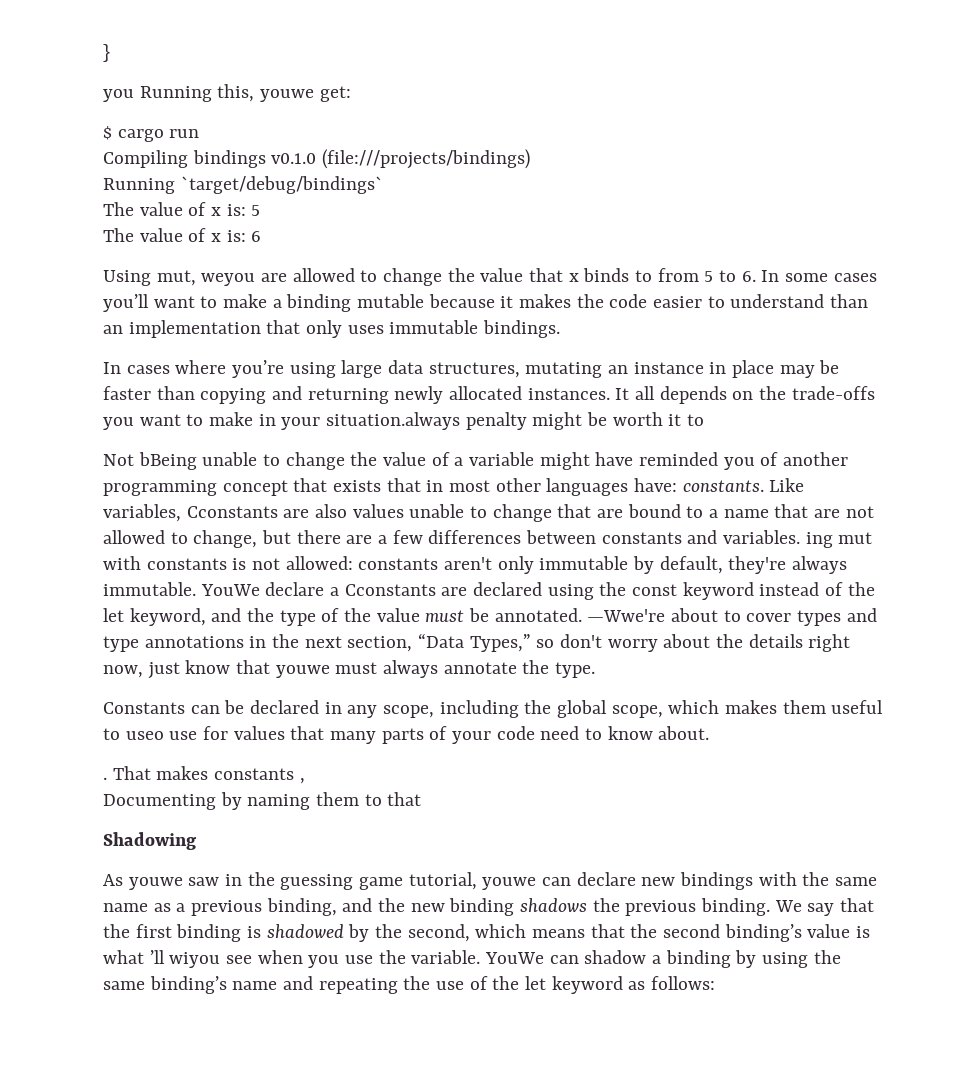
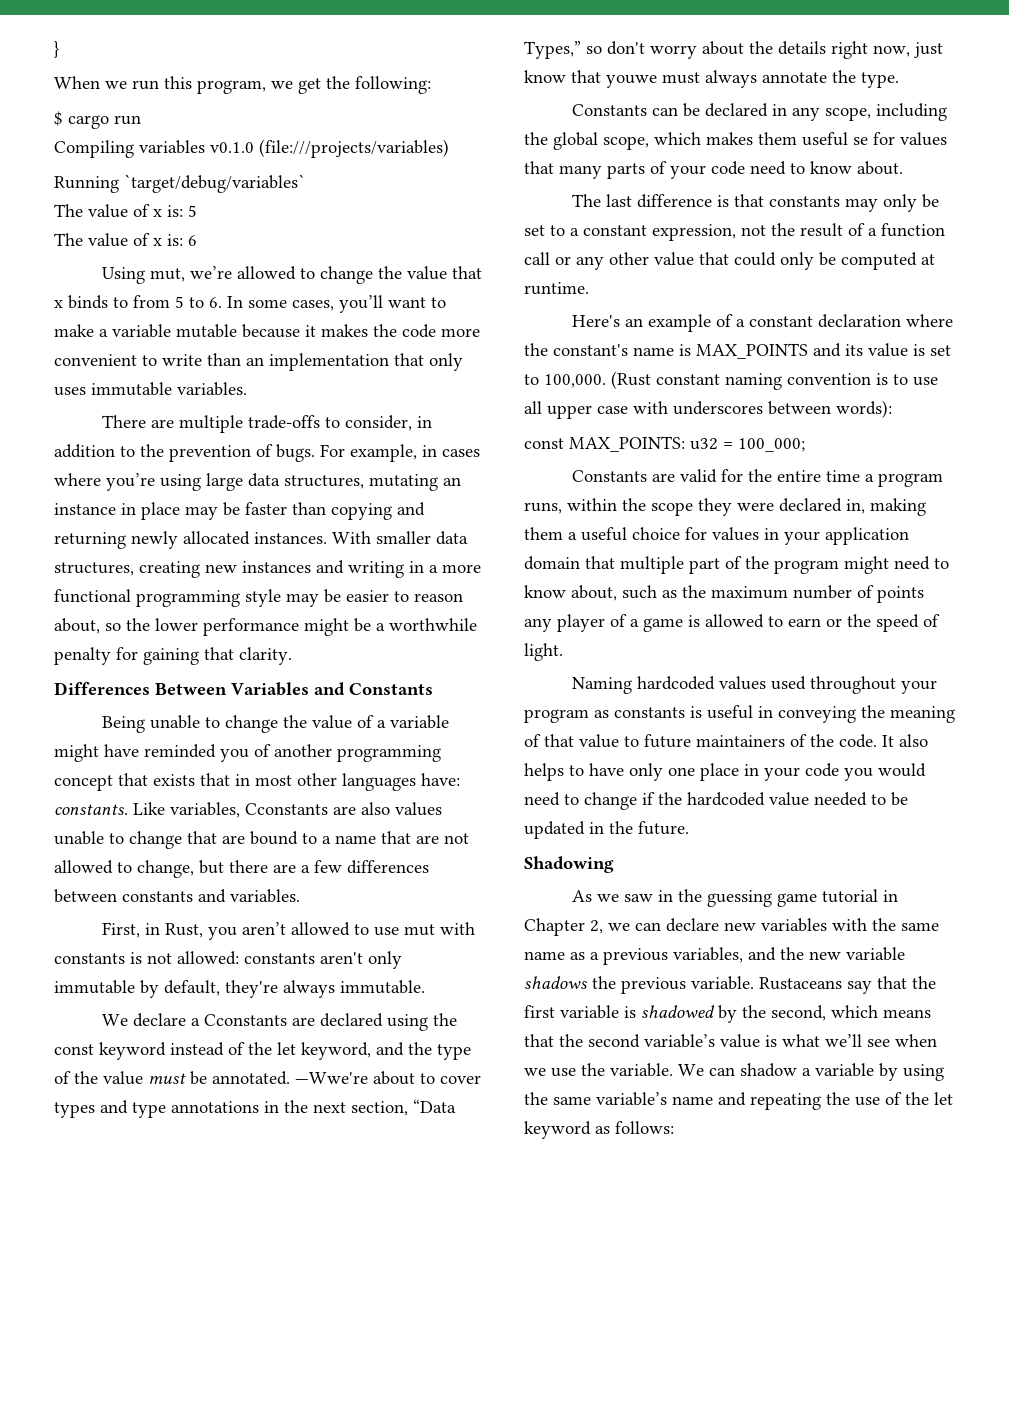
[103,84,351,102] you Running this, youwe get: -> [54,76,431,94] When we run this program, we get the following:
[192,149,531,169] [103,176,383,194] bindings v0.1.0 (file:///projects/bindings) // Running `target/debug/bindings` -> [139,139,449,158] [54,174,305,193] variables v0.1.0 (file:///projects/variables) // Running `target/debug/variables`
[201,273,288,286] weyou are -> [189,266,232,279] we’re
[833,273,877,282] cases -> [292,300,334,311] cases,
[286,294,352,312] binding -> [112,324,171,338] variable
[653,294,825,308] easier to understand -> [441,328,480,337] [54,354,202,366] more convenient to write
[483,320,561,338] [103,362,121,374] bindings. // In -> [177,382,247,396] [101,415,432,433] [54,444,437,462] variables. // There are multiple trade-offs to consider, in addition to the prevention of bugs. For example, in
[615,386,875,404] [103,412,705,430] [103,452,197,470] It all depends on the trade-offs you want to make in your situation.always penalty might be worth it to // Not bBeing -> [332,531,468,545] [54,560,481,578] [54,589,463,607] [54,618,477,636] [54,647,292,665] [54,682,433,696] [101,716,145,733] With smaller data structures, creating new instances and writing in a more functional programming style may be easier to reason about, so the lower performance might be a worthwhile penalty for gaining that clarity. // Differences Between Variables and Constants // Being
[805,532,833,548] ing -> [101,922,399,940] // First, in Rust, you aren’t allowed to use
[200,584,260,596] YouWe -> [101,1014,128,1026] // We
[103,728,198,740] to useo use -> [853,137,868,145] se
[103,766,305,784] [103,792,422,810] . That makes constants , // Documenting by naming them to that -> [571,194,939,212] [524,223,945,241] [524,252,935,270] [524,282,589,295] [571,314,953,332] [524,343,951,359] [524,371,938,390] [524,400,892,419] [524,436,805,452] [571,469,943,487] [524,498,926,516] [524,527,909,545] [524,556,949,574] [524,585,924,603] [524,614,940,632] [524,643,563,661] [571,676,937,694] [524,705,955,723] [524,734,928,748] [524,763,926,781] [524,792,908,810] [524,821,689,839] The last difference is that constants may only be set to a constant expression, not the result of a function call or any other value that could only be computed at runtime. // Here's an example of a constant declaration where the constant's name is MAX_POINTS and its value is set to 100,000. (Rust constant naming convention is to use all upper case with underscores between words): // const MAX_POINTS: u32 = 100_000; // Constants are valid for the entire time a program runs, within the scope they were declared in, making them a useful choice for values in your application domain that multiple part of the program might need to know about, such as the maximum number of points any player of a game is allowed to earn or the speed of light. // Naming hardcoded values used throughout your program as constants is useful in conveying the meaning of that value to future maintainers of the code. It also helps to have only one place in your code you would need to change if the hardcoded value needed to be updated in the future.
[128,877,183,890] youwe -> [596,894,619,902] we
[408,872,537,890] tutorial, youwe -> [821,889,898,903] [524,918,630,936] tutorial in Chapter 2, we
[680,872,754,890] bindings -> [761,918,827,932] variables
[266,898,337,916] binding, -> [673,947,743,963] variables,
[449,898,515,916] binding -> [846,947,905,961] variable
[701,898,802,916] binding. We -> [691,976,842,990] variable. Rustaceans
[176,924,242,942] binding -> [560,1005,619,1019] variable
[724,924,802,942] binding’s -> [644,1034,715,1048] variable’s
[149,950,221,968] ’ll wiyou -> [825,1034,862,1047] we’ll
[308,955,340,968] you -> [524,1068,546,1076] we
[485,952,545,964] YouWe -> [678,1064,704,1076] We
[665,950,731,968] binding -> [815,1063,874,1077] variable
[149,976,227,994] binding’s -> [596,1092,667,1106] variable’s

